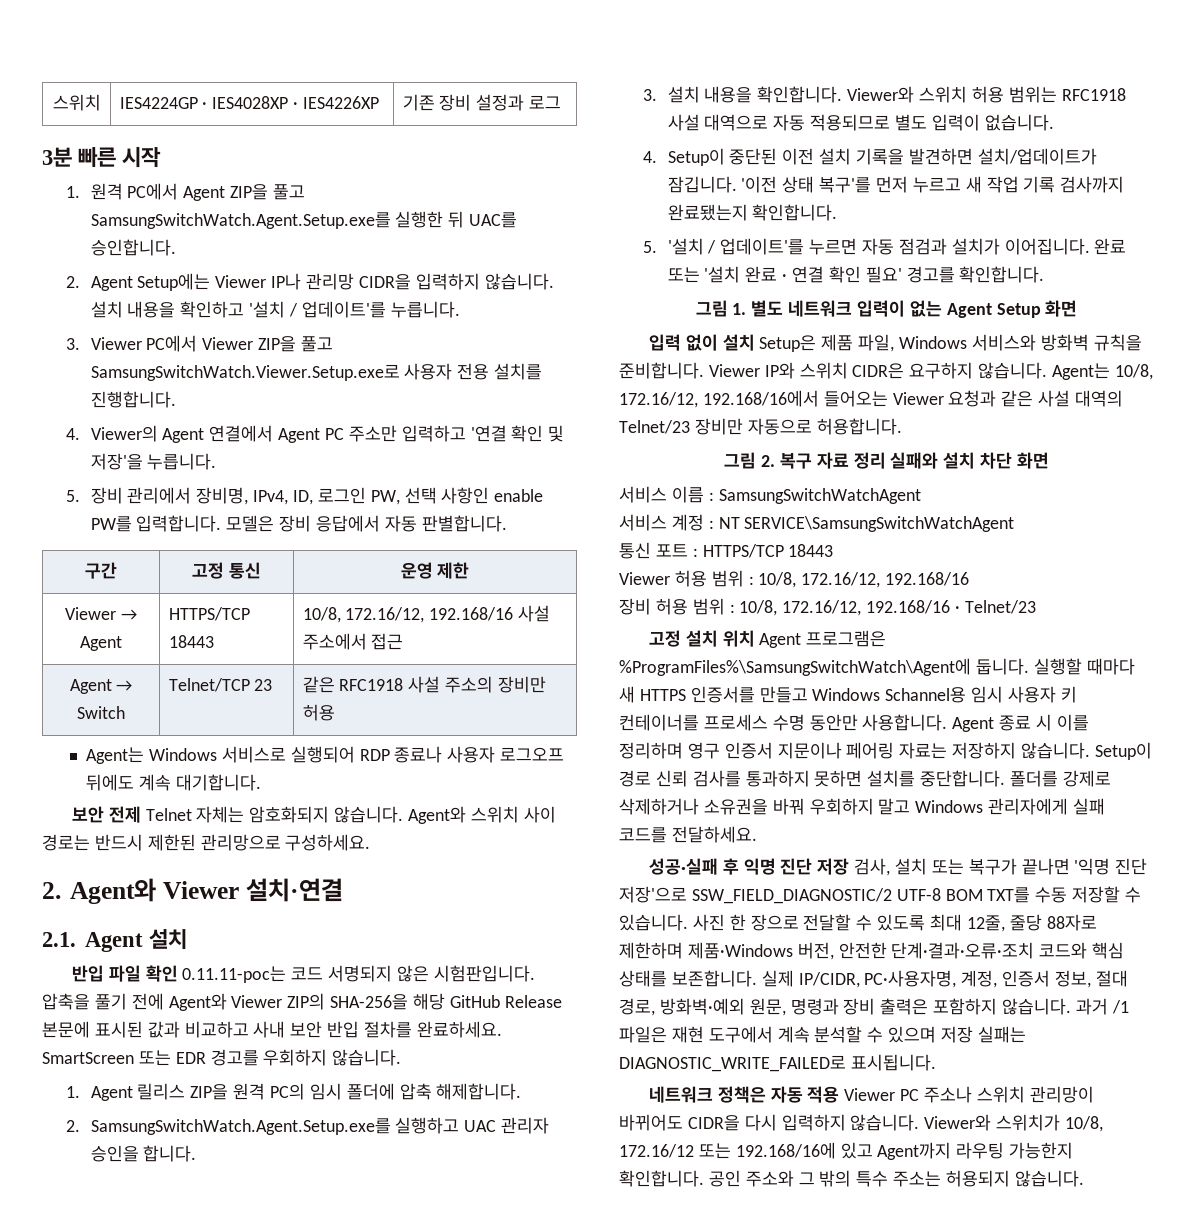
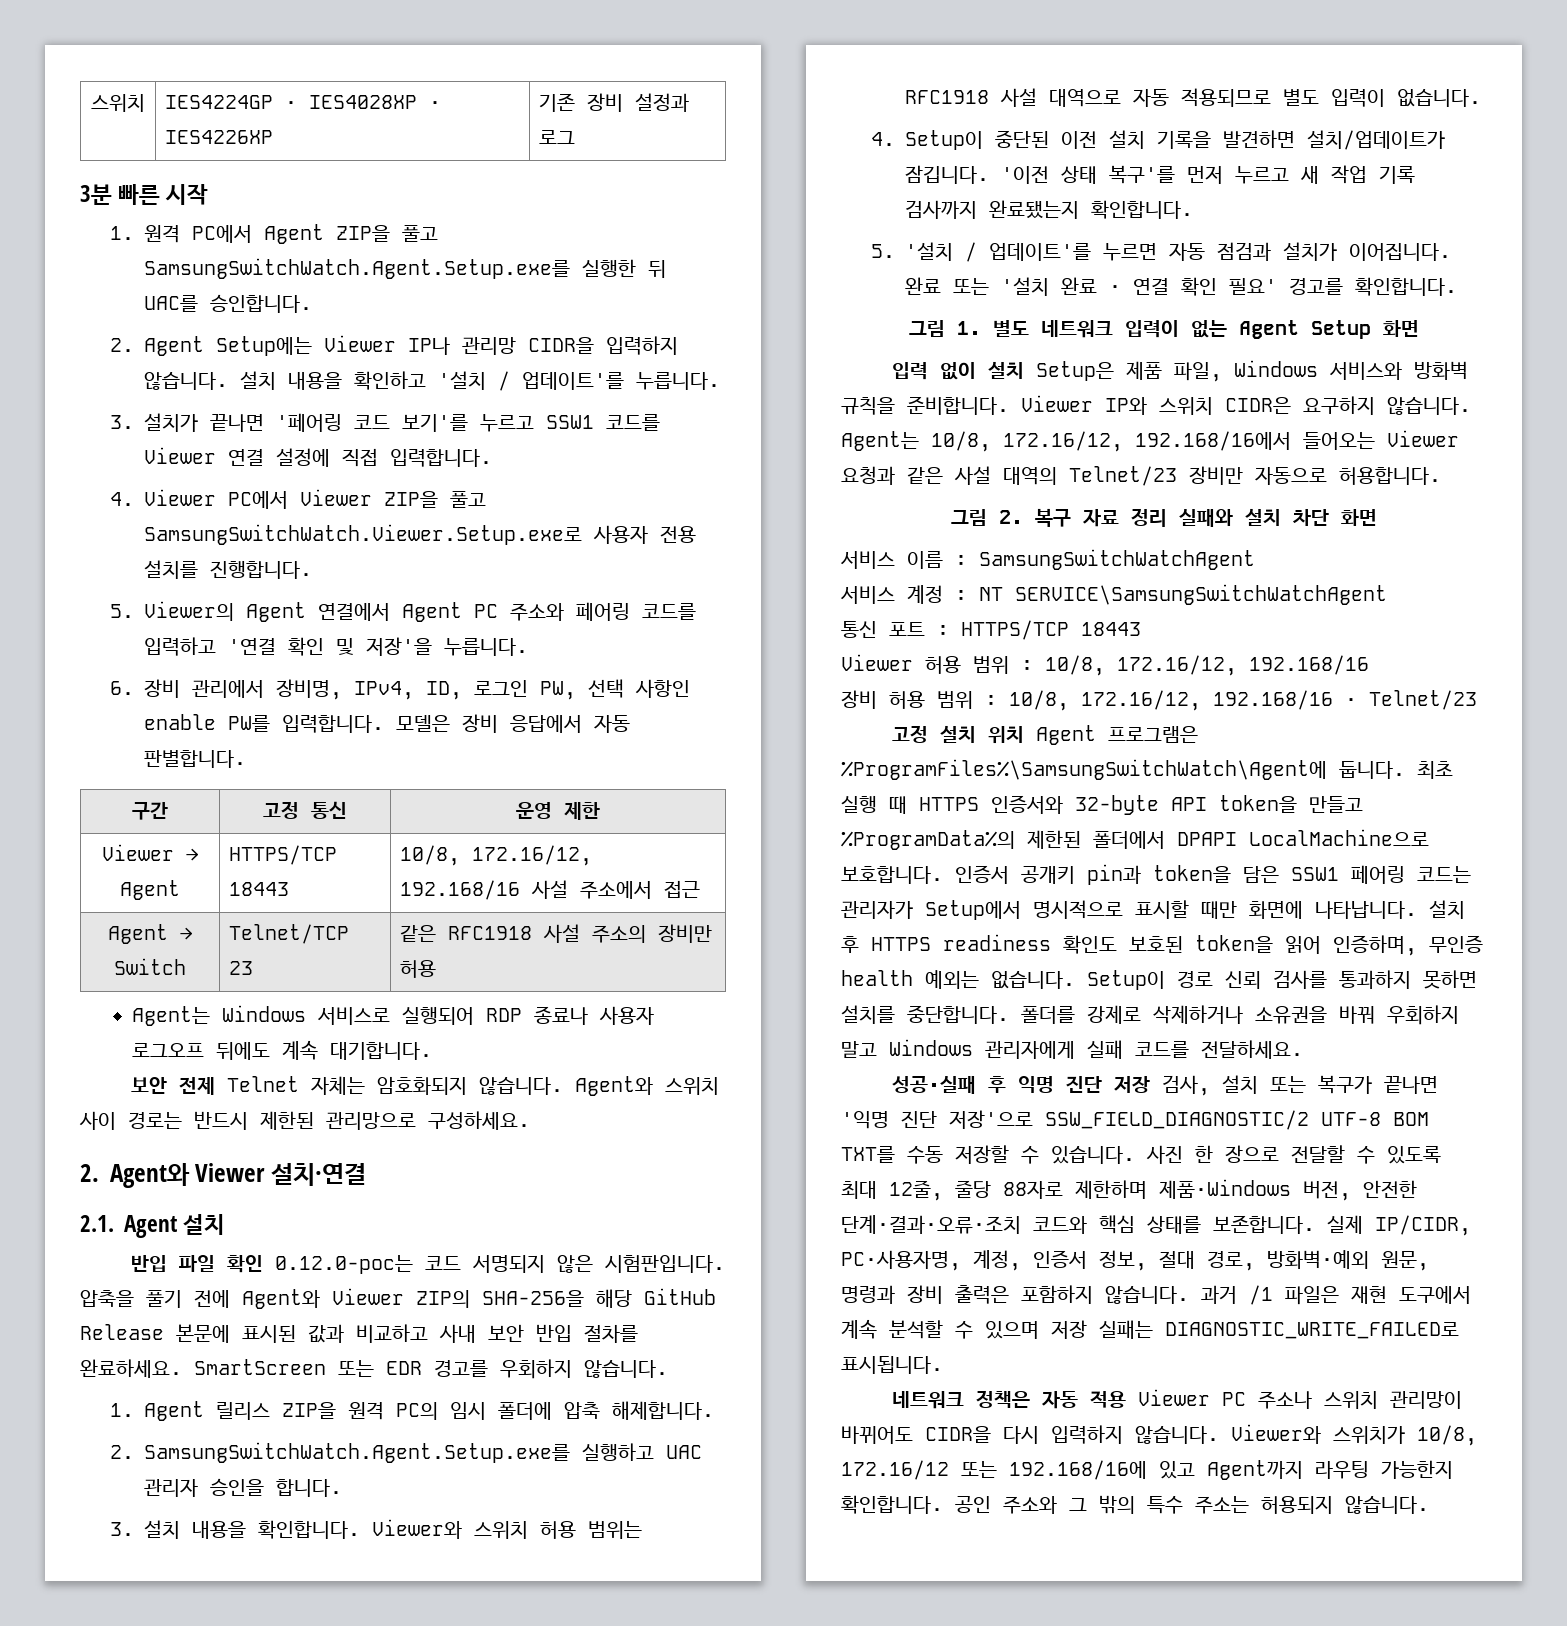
(81, 344) none -> [143,413,660,432] [143,447,492,467] [109,492,134,506] 설치가 끝나면 '페어링 코드 보기'를 누르고 SSW1 코드를 Viewer 연결 설정에 직접 입력합니다. // 4.
[66,428,81,440] 4. -> [109,604,134,618] 5.
[348,425,397,442] 주소만 -> [509,602,696,621] 주소와 페어링 코드를
[66,490,81,502] 5. -> [109,681,134,695] 6.
[182,966,287,983] 0.11.11-poc는 -> [274,1255,413,1274] 0.12.0-poc는
[1033,658,1135,675] [619,686,1077,703] [619,714,1089,732] [619,742,1091,759] 실행할 때마다 새 HTTPS 인증서를 만들고 Windows Schannel용 임시 사용자 키 컨테이너를 프로세스 수명 동안만 사용합니다. Agent 종료 시 이를 정리하며 영구 인증서 지문이나 페어링 자료는 저장하지 않습니다. -> [1417,761,1453,779] [841,795,1363,815] [841,829,1429,850] [841,864,1471,885] [841,900,1465,920] [841,934,1483,956] [841,970,1075,989] 최초 실행 때 HTTPS 인증서와 32-byte API token을 만들고 %ProgramData%의 제한된 폴더에서 DPAPI LocalMachine으로 보호합니다. 인증서 공개키 pin과 token을 담은 SSW1 페어링 코드는 관리자가 Setup에서 명시적으로 표시할 때만 화면에 나타납니다. 설치 후 HTTPS readiness 확인도 보호된 token을 읽어 인증하며, 무인증 health 예외는 없습니다.

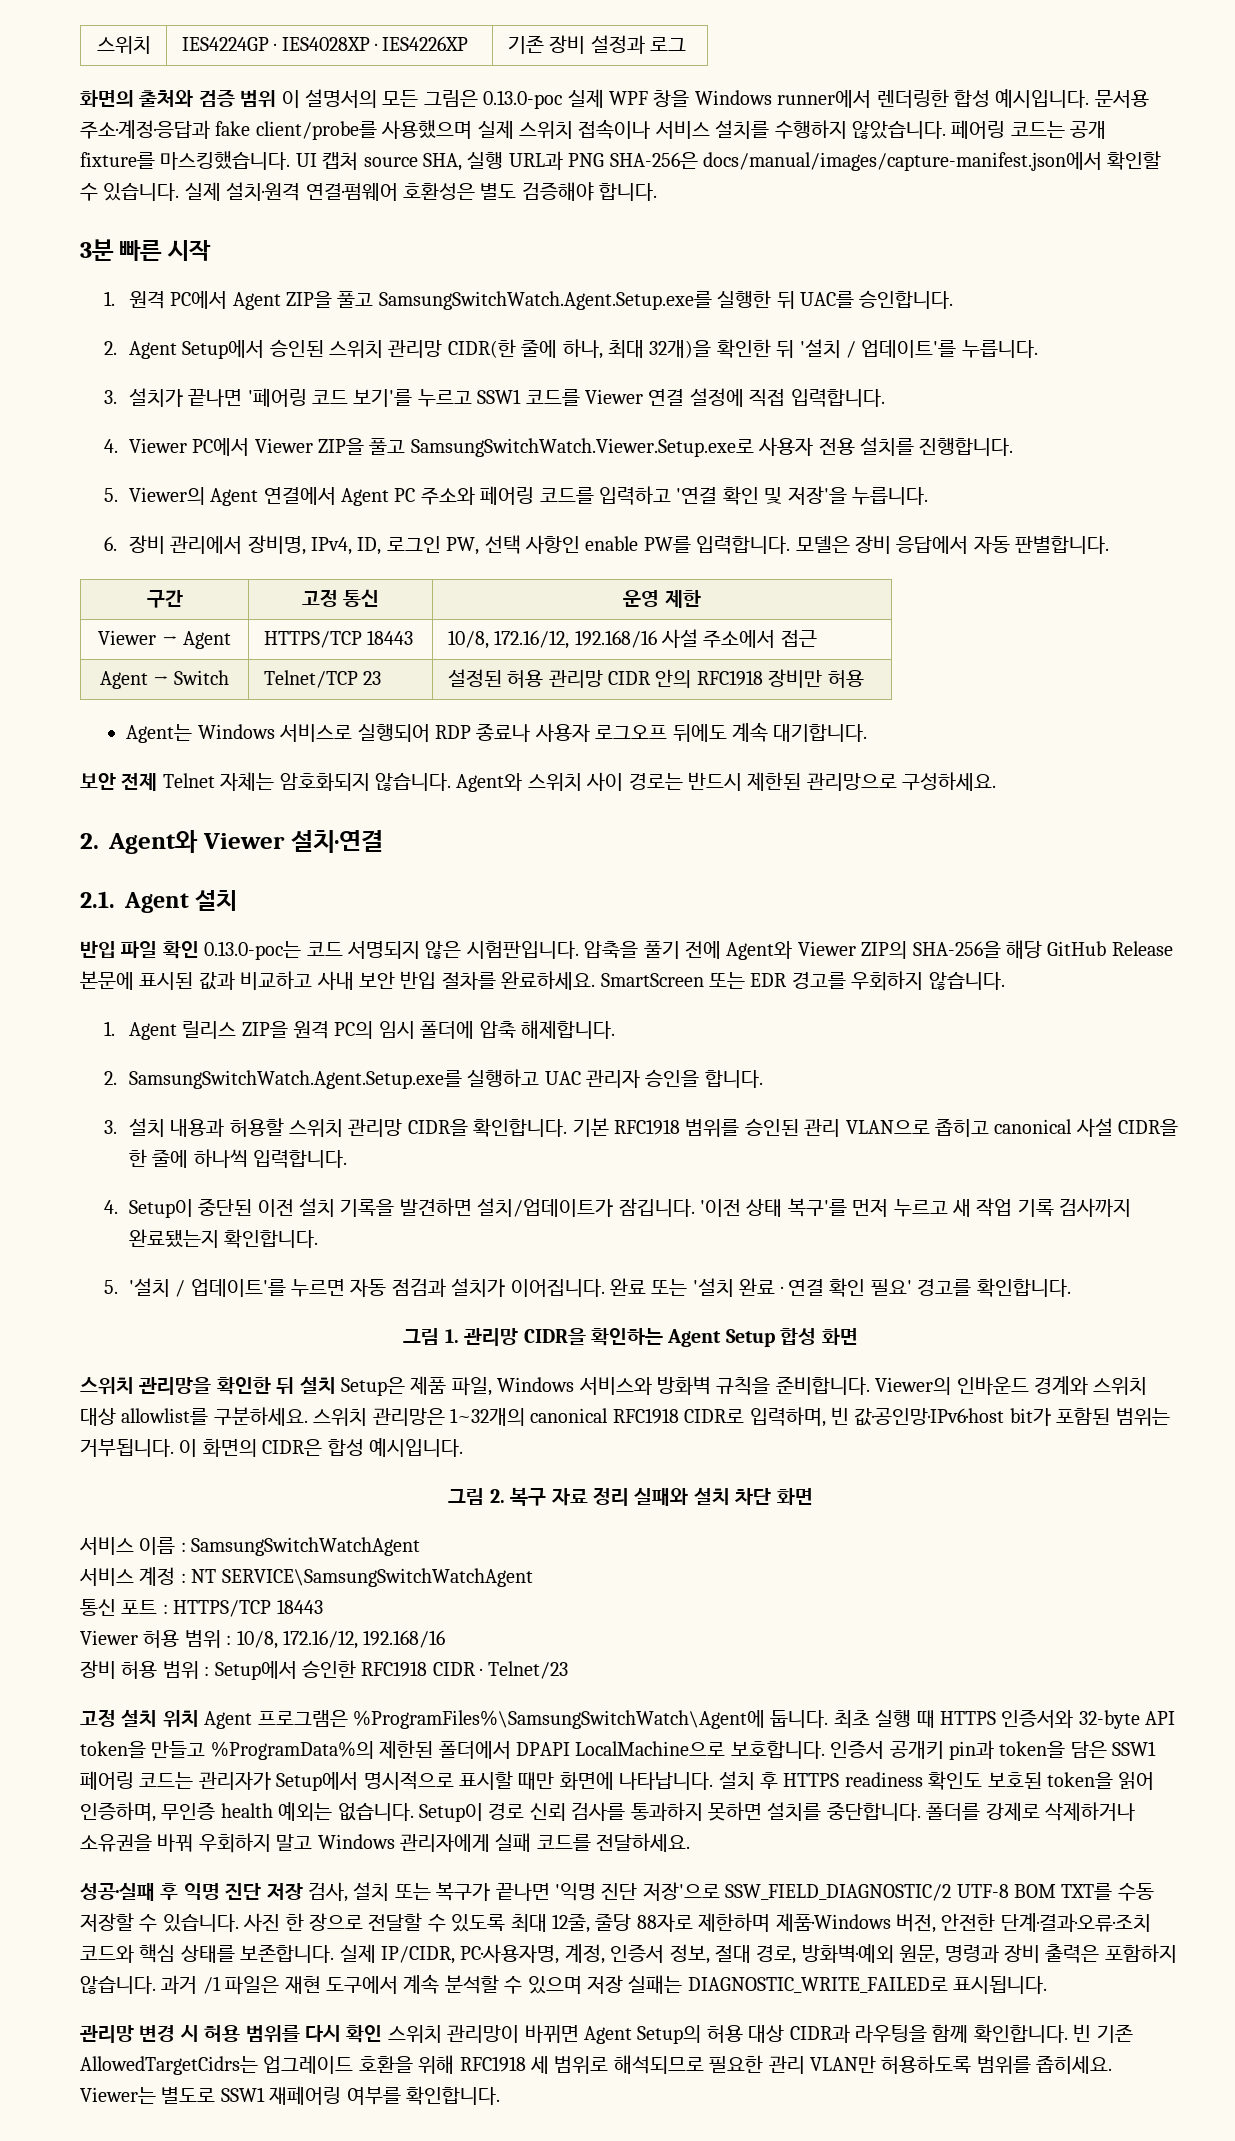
(576, 137) none -> [80,89,1149,109] [80,119,1107,140] [80,151,1162,171] [80,182,658,201] // 화면의 출처와 검증 범위 이 설명서의 모든 그림은 0.13.0-poc 실제 WPF 창을 Windows runner에서 렌더링한 합성 예시입니다. 문서용 주소·계정·응답과 fake client/probe를 사용했으며 실제 스위치 접속이나 서비스 설치를 수행하지 않았습니다. 페어링 코드는 공개 fixture를 마스킹했습니다. UI 캡처 source SHA, 실행 URL과 PNG SHA-256은 docs/manual/images/capture-manifest.json에서 확인할 수 있습니다. 실제 설치·원격 연결·펌웨어 호환성은 별도 검증해야 합니다.
[215,335,678,356] [143,371,426,390] Setup에는 Viewer IP나 관리망 CIDR을 입력하지 않습니다. 설치 내용을 확인하고 -> [182,339,795,359] Setup에서 승인된 스위치 관리망 CIDR(한 줄에 하나, 최대 32개)을 확인한 뒤
[400,924,647,943] 같은 RFC1918 사설 주소의 -> [447,669,763,688] 설정된 허용 관리망 CIDR 안의 RFC1918
[274,1255,413,1274] 0.12.0-poc는 -> [204,941,302,960] 0.13.0-poc는
[191,1519,642,1539] [904,88,1481,107] 내용을 확인합니다. Viewer와 스위치 허용 범위는 RFC1918 사설 대역으로 자동 적용되므로 별도 입력이 없습니다. -> [170,1118,1179,1137] [128,1149,347,1168] 내용과 허용할 스위치 관리망 CIDR을 확인합니다. 기본 RFC1918 범위를 승인된 관리 VLAN으로 좁히고 canonical 사설 CIDR을 한 줄에 하나씩 입력합니다.
[993,320,1227,338] 별도 네트워크 입력이 없는 -> [464,1328,663,1346] 관리망 CIDR을 확인하는
[1383,320,1419,337] [891,362,976,380] 화면 // 입력 없이 -> [780,1328,858,1345] [80,1377,295,1395] 합성 화면 // 스위치 관리망을 확인한 뒤
[1021,395,1471,415] [841,430,1459,452] [841,466,1441,486] Viewer IP와 스위치 CIDR은 요구하지 않습니다. Agent는 10/8, 172.16/12, 192.168/16에서 들어오는 Viewer 요청과 같은 사설 대역의 Telnet/23 장비만 자동으로 허용합니다. -> [875,1376,1148,1395] [80,1407,1170,1427] [80,1438,463,1457] Viewer의 인바운드 경계와 스위치 대상 allowlist를 구분하세요. 스위치 관리망은 1~32개의 canonical RFC1918 CIDR로 입력하며, 빈 값·공인망·IPv6·host bit가 포함된 범위는 거부됩니다. 이 화면의 CIDR은 합성 예시입니다.
[1009,690,1333,711] 10/8, 172.16/12, 192.168/16 -> [214,1660,476,1680] Setup에서 승인한 RFC1918 CIDR
[891,1389,1462,1409] [841,1424,1477,1446] [841,1460,1453,1480] [841,1495,1429,1514] 네트워크 정책은 자동 적용 Viewer PC 주소나 스위치 관리망이 바뀌어도 CIDR을 다시 입력하지 않습니다. Viewer와 스위치가 10/8, 172.16/12 또는 192.168/16에 있고 Agent까지 라우팅 가능한지 확인합니다. 공인 주소와 그 밖의 특수 주소는 허용되지 않습니다. -> [80,2024,1133,2044] [80,2055,1113,2075] [80,2086,500,2105] 관리망 변경 시 허용 범위를 다시 확인 스위치 관리망이 바뀌면 Agent Setup의 허용 대상 CIDR과 라우팅을 함께 확인합니다. 빈 기존 AllowedTargetCidrs는 업그레이드 호환을 위해 RFC1918 세 범위로 해석되므로 필요한 관리 VLAN만 허용하도록 범위를 좁히세요. Viewer는 별도로 SSW1 재페어링 여부를 확인합니다.

